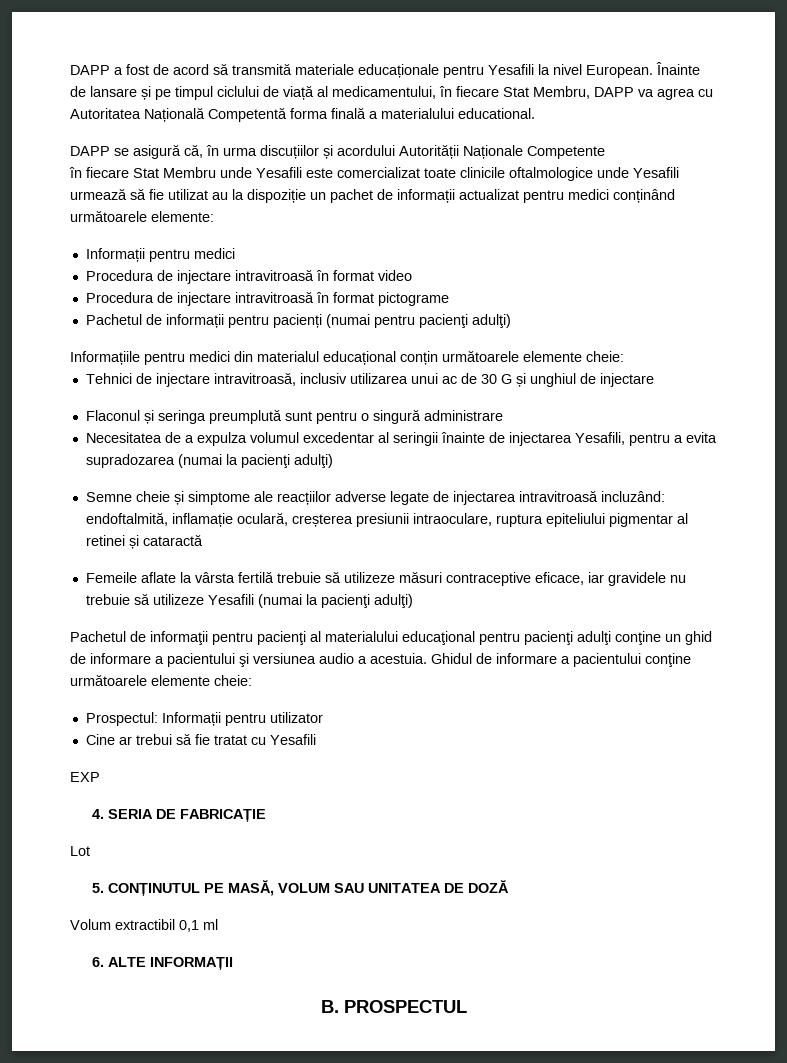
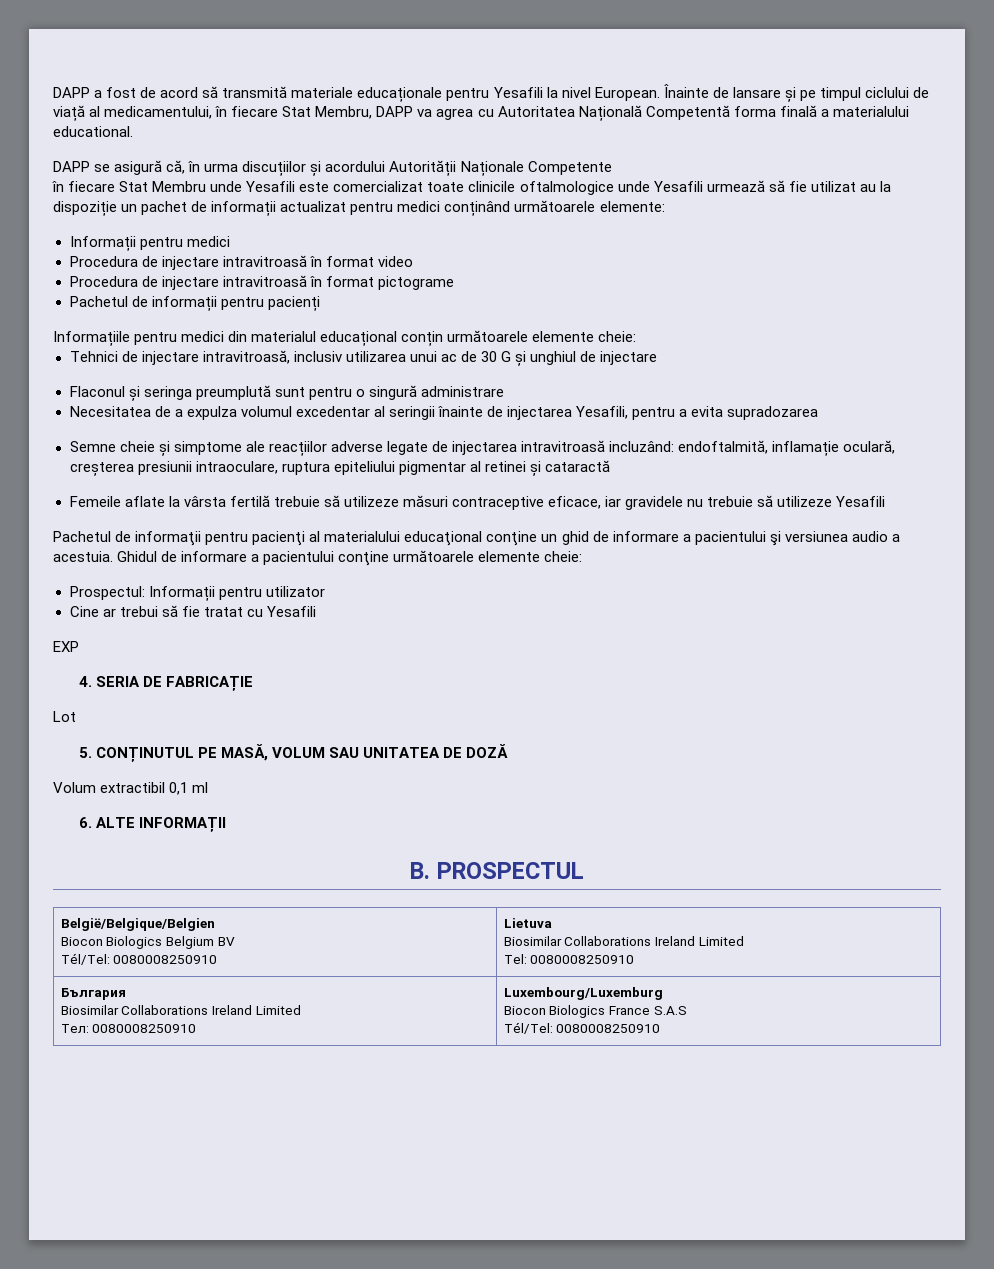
[325,314,511,328] (numai pentru pacienţi adulţi) -> (320, 303) none
[177,454,333,468] (numai la pacienţi adulţi) -> (819, 413) none
[257,594,413,608] (numai la pacienţi adulţi) -> (886, 501) none
[479,631,611,645] pentru pacienţi adulţi -> (483, 538) none
(467, 1006) none -> [60,918,215,931] [60,936,235,949] [60,953,218,965] [503,918,552,928] [503,936,744,946] [503,954,635,964] [60,988,126,1000] [60,1005,301,1015] [60,1024,197,1033] [503,987,663,1000] [503,1005,687,1018] [503,1022,661,1034] // België/Belgique/Belgien // Biocon Biologics Belgium BV // Tél/Tel: 0080008250910 | Lietuva // Biosimilar Collaborations Ireland Limited // Tel: 0080008250910 // България // Biosimilar Collaborations Ireland Limited // Тел: 0080008250910 | Luxembourg/Luxemburg // Biocon Biologics France S.A.S // Tél/Tel: 0080008250910

